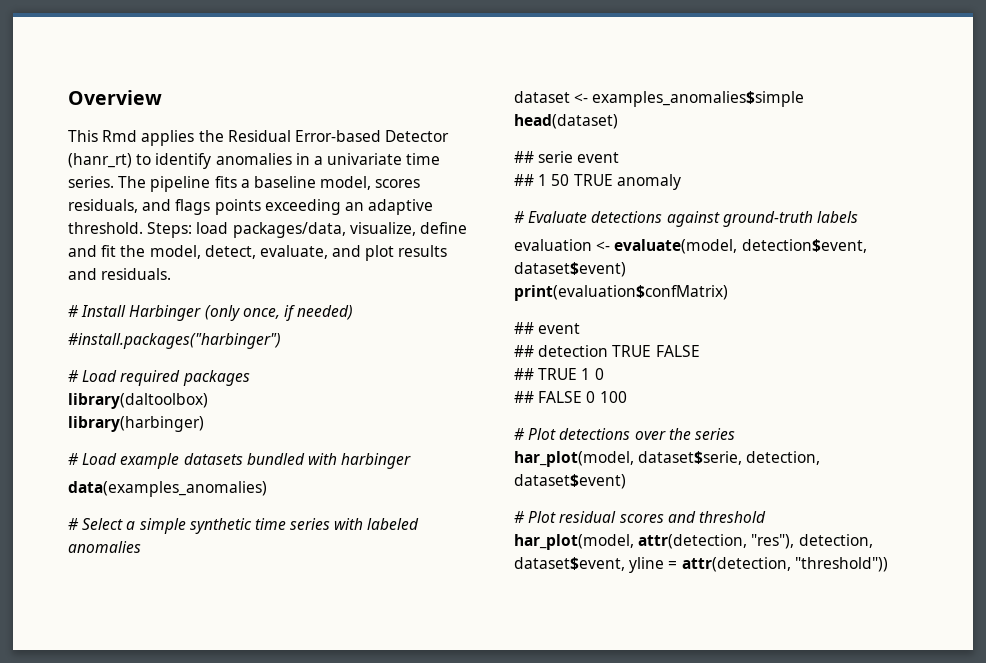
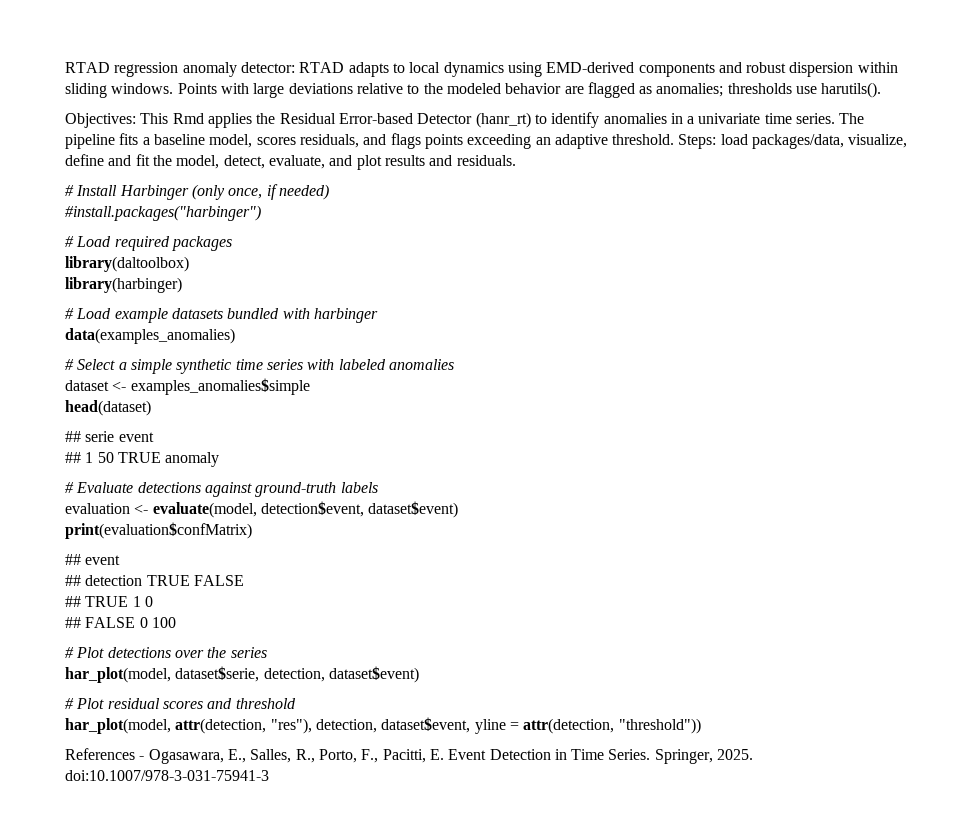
[68,90,162,105] Overview // -> [65,62,898,77] [65,82,882,98] [65,113,136,128] RTAD regression anomaly detector: RTAD adapts to local dynamics using EMD-derived components and robust dispersion within sliding windows. Points with large deviations relative to the modeled behavior are flagged as anomalies; thresholds use harutils(). // Objectives:
(888, 564) none -> [65,748,754,764] [65,770,269,781] // References - Ogasawara, E., Salles, R., Porto, F., Pacitti, E. Event Detection in Time Series. Springer, 2025. doi:10.1007/978-3-031-75941-3

